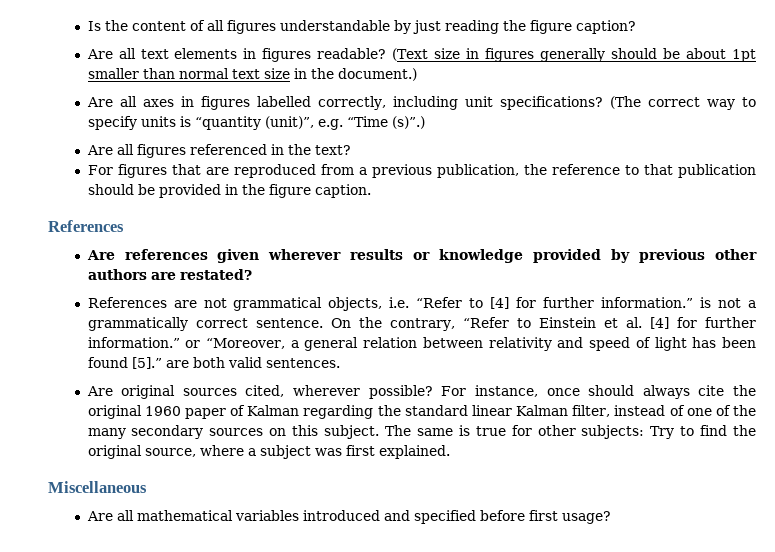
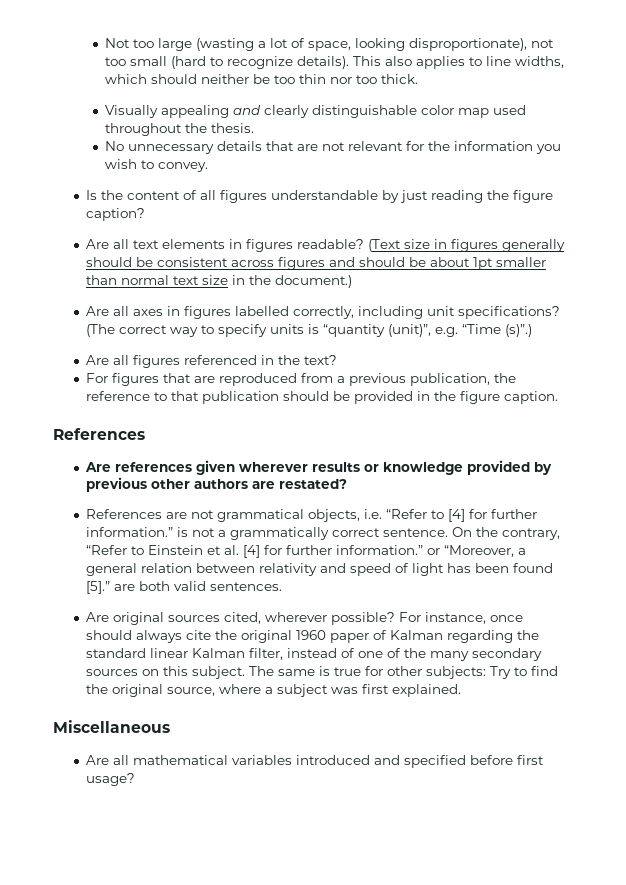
(87, 26) none -> [104,38,554,51] [104,56,564,69] [104,74,418,84] [104,105,526,118] [104,123,254,136] [104,141,561,154] [104,159,208,172] Not too large (wasting a lot of space, looking disproportionate), not too small (hard to recognize details). This also applies to line widths, which should neither be too thin nor too thick. // Visually appealing and clearly distinguishable color map used throughout the thesis. // No unnecessary details that are not relevant for the information you wish to convey. //
(681, 53) none -> [157,257,427,270] consistent across figures and should be

